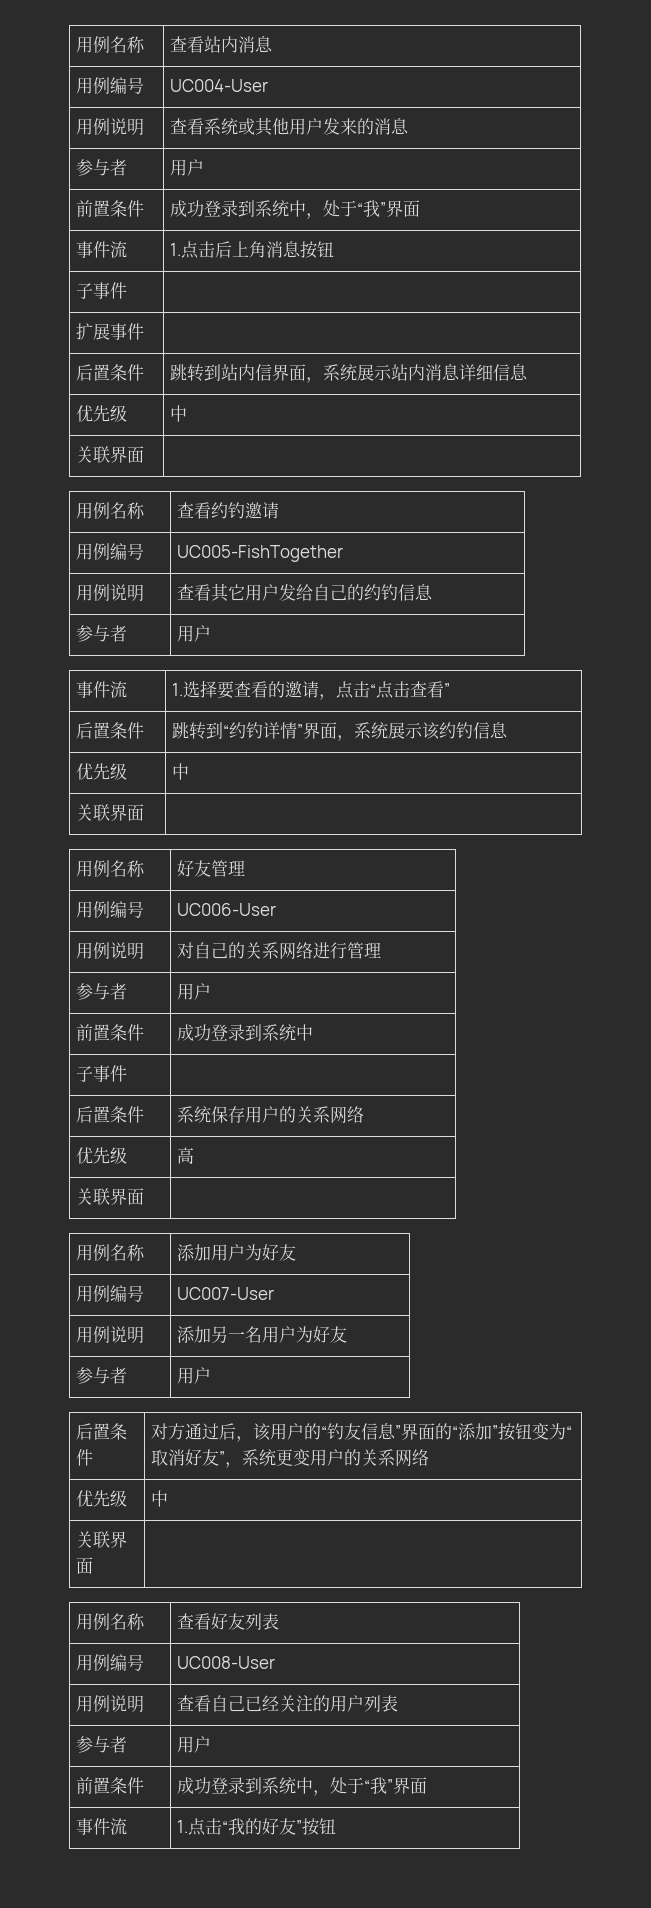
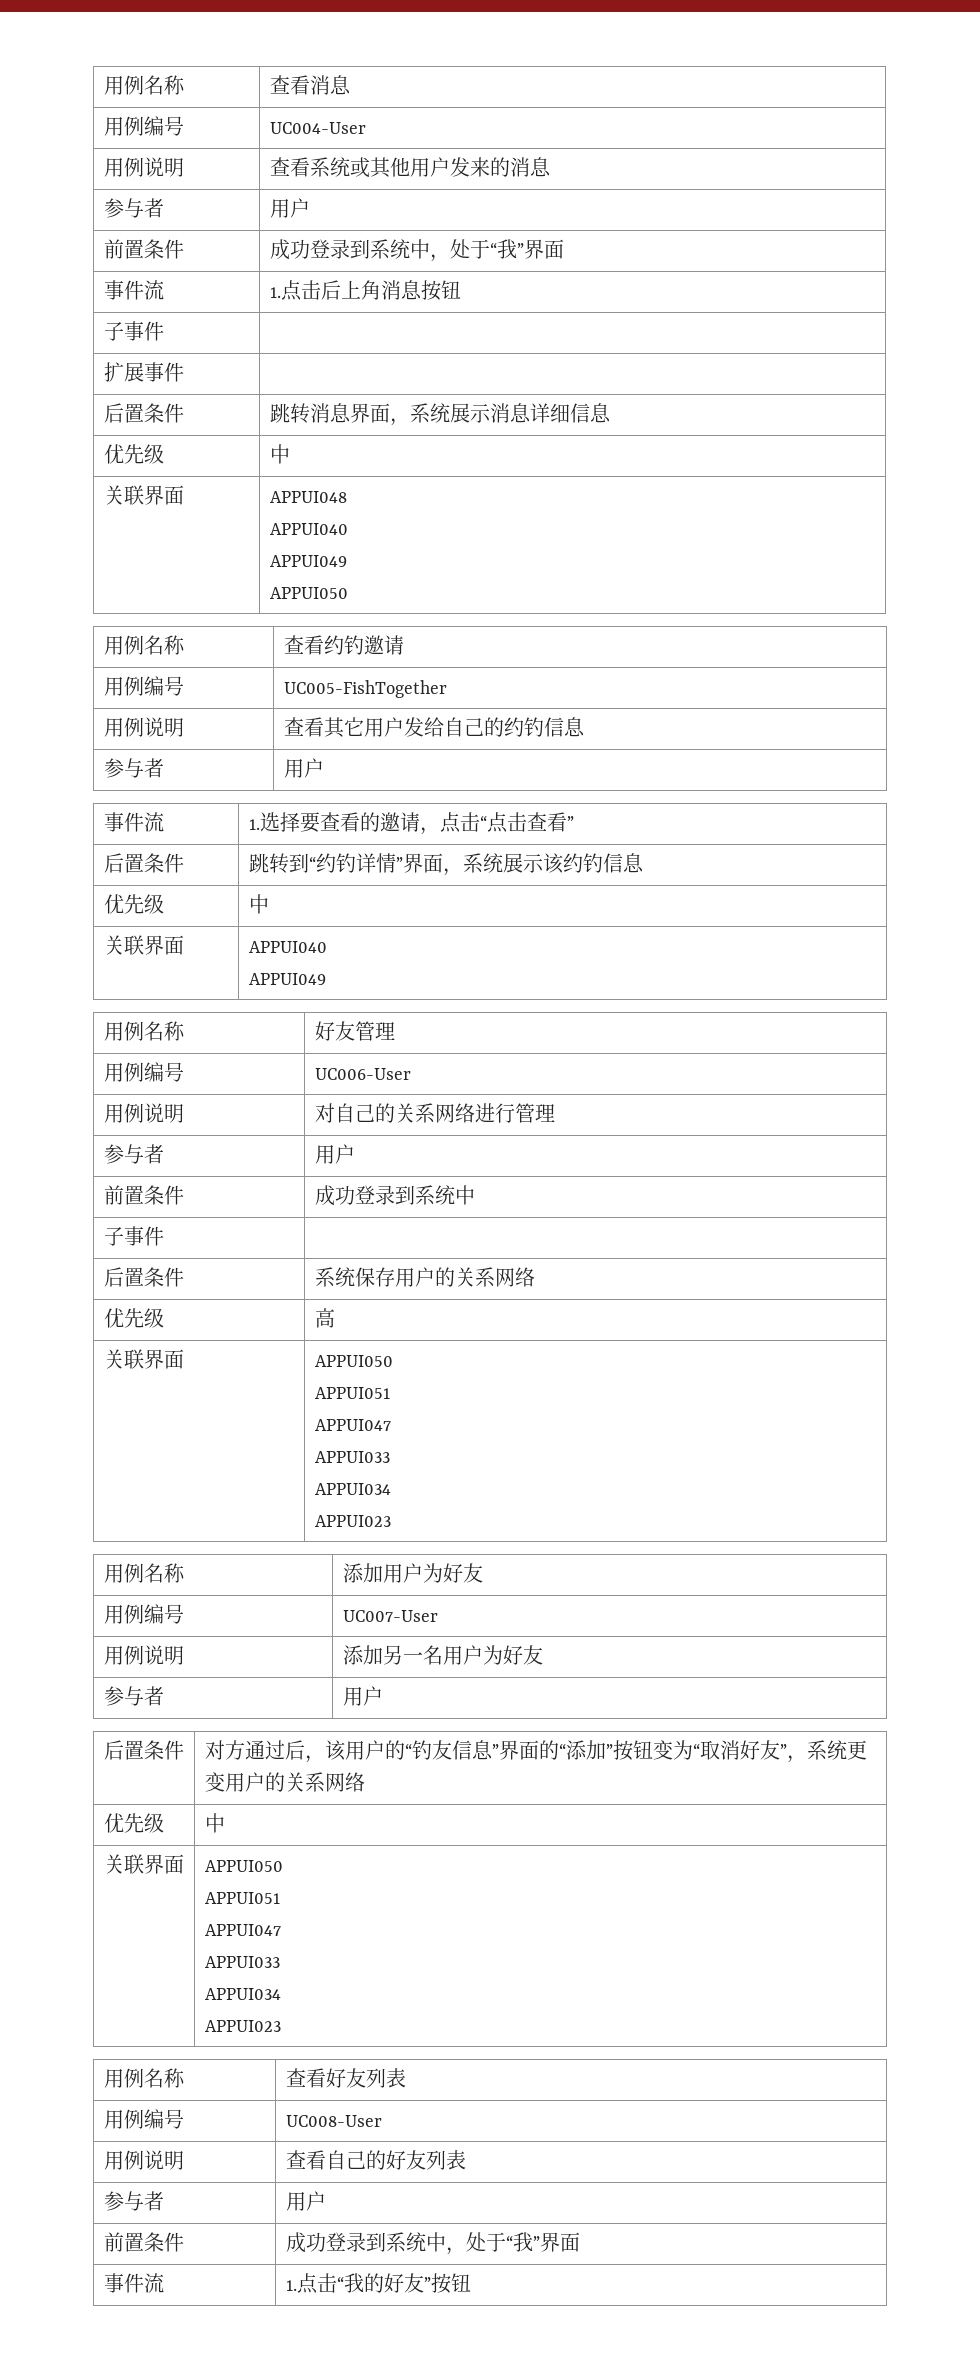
[76,36,146,53] [170,36,239,53] 用例名称 | 查看站内 -> [103,75,185,95] [269,75,310,95] 用例名称 | 查看
[204,364,426,383] 到站内信界面，系统展示站内 -> [309,403,491,426] 消息界面，系统展示
(145, 454) none -> [269,491,347,503] [269,523,348,535] [269,555,347,567] [269,587,348,599] APPUI048 // APPUI040 // APPUI049 // APPUI050
(145, 812) none -> [248,941,327,953] [248,973,326,985] APPUI040 // APPUI049
(145, 1196) none -> [314,1355,393,1367] [314,1387,390,1399] [314,1419,391,1431] [314,1451,390,1463] [314,1483,391,1495] [314,1515,391,1527] APPUI050 // APPUI051 // APPUI047 // APPUI033 // APPUI034 // APPUI023
(94, 1565) none -> [204,1860,283,1872] [204,1892,280,1904] [204,1924,281,1936] [204,1956,280,1968] [204,1988,281,2000] [204,2020,281,2032] APPUI050 // APPUI051 // APPUI047 // APPUI033 // APPUI034 // APPUI023
[245,1695,365,1712] 已经关注的用户 -> [365,2150,426,2170] 的好友

